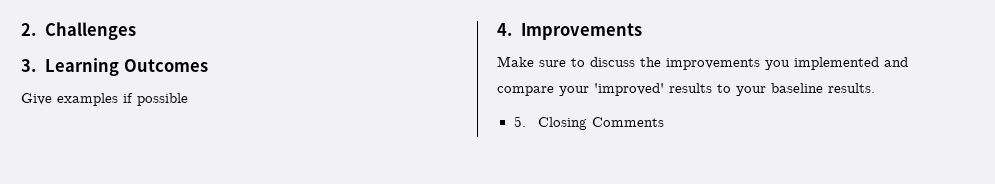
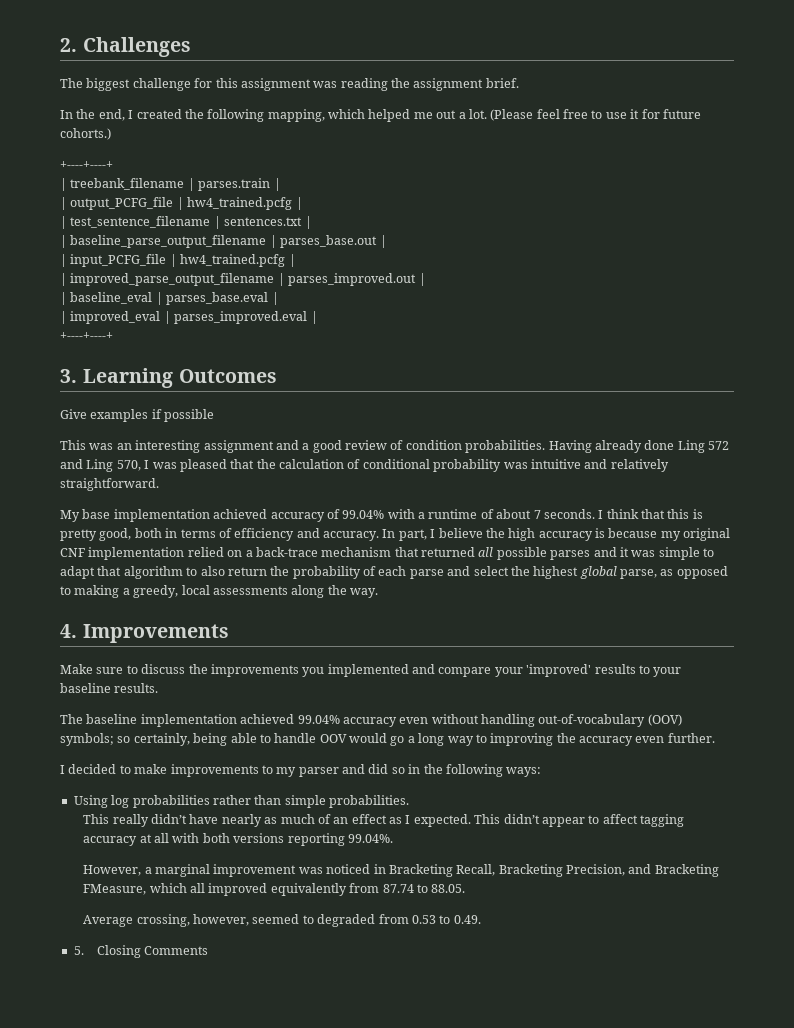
(137, 31) none -> [60,78,519,91] [60,109,701,122] [60,128,111,140] [60,161,113,169] [60,178,281,191] [60,197,303,210] [60,216,312,229] [60,235,387,248] [60,254,296,267] [60,273,426,286] [60,292,279,305] [60,311,318,324] [60,332,113,340] // The biggest challenge for this assignment was reading the assignment brief. // In the end, I created the following mapping, which helped me out a lot. (Please feel free to use it for future cohorts.) // +----+----+ // | treebank_filename | parses.train | // | output_PCFG_file | hw4_trained.pcfg | // | test_sentence_filename | sentences.txt | // | baseline_parse_output_filename | parses_base.out | // | input_PCFG_file | hw4_trained.pcfg | // | improved_parse_output_filename | parses_improved.out | // | baseline_eval | parses_base.eval | // | improved_eval | parses_improved.eval | // +----+----+
(188, 99) none -> [60,440,729,453] [60,459,669,472] [60,478,159,491] [60,509,703,522] [60,528,731,541] [60,547,714,560] [60,566,728,579] [60,585,378,598] // This was an interesting assignment and a good review of condition probabilities. Having already done Ling 572 and Ling 570, I was pleased that the calculation of conditional probability was intuitive and relatively straightforward. // My base implementation achieved accuracy of 99.04% with a runtime of about 7 seconds. I think that this is pretty good, both in terms of efficiency and accuracy. In part, I believe the high accuracy is because my original CNF implementation relied on a back-trace mechanism that returned all possible parses and it was simple to adapt that algorithm to also return the probability of each parse and select the highest global parse, as opposed to making a greedy, local assessments along the way.
(875, 88) none -> [60,714,682,727] [60,733,715,746] [60,764,542,777] [73,795,409,808] [83,814,685,827] [83,833,393,846] [83,864,719,877] [83,883,466,896] [83,914,481,927] // The baseline implementation achieved 99.04% accuracy even without handling out-of-vocabulary (OOV) symbols; so certainly, being able to handle OOV would go a long way to improving the accuracy even further. // I decided to make improvements to my parser and did so in the following ways: // Using log probabilities rather than simple probabilities. // This really didn’t have nearly as much of an effect as I expected. This didn’t appear to affect tagging accuracy at all with both versions reporting 99.04%. // However, a marginal improvement was noticed in Bracketing Recall, Bracketing Precision, and Bracketing FMeasure, which all improved equivalently from 87.74 to 88.05. // Average crossing, however, seemed to degraded from 0.53 to 0.49.

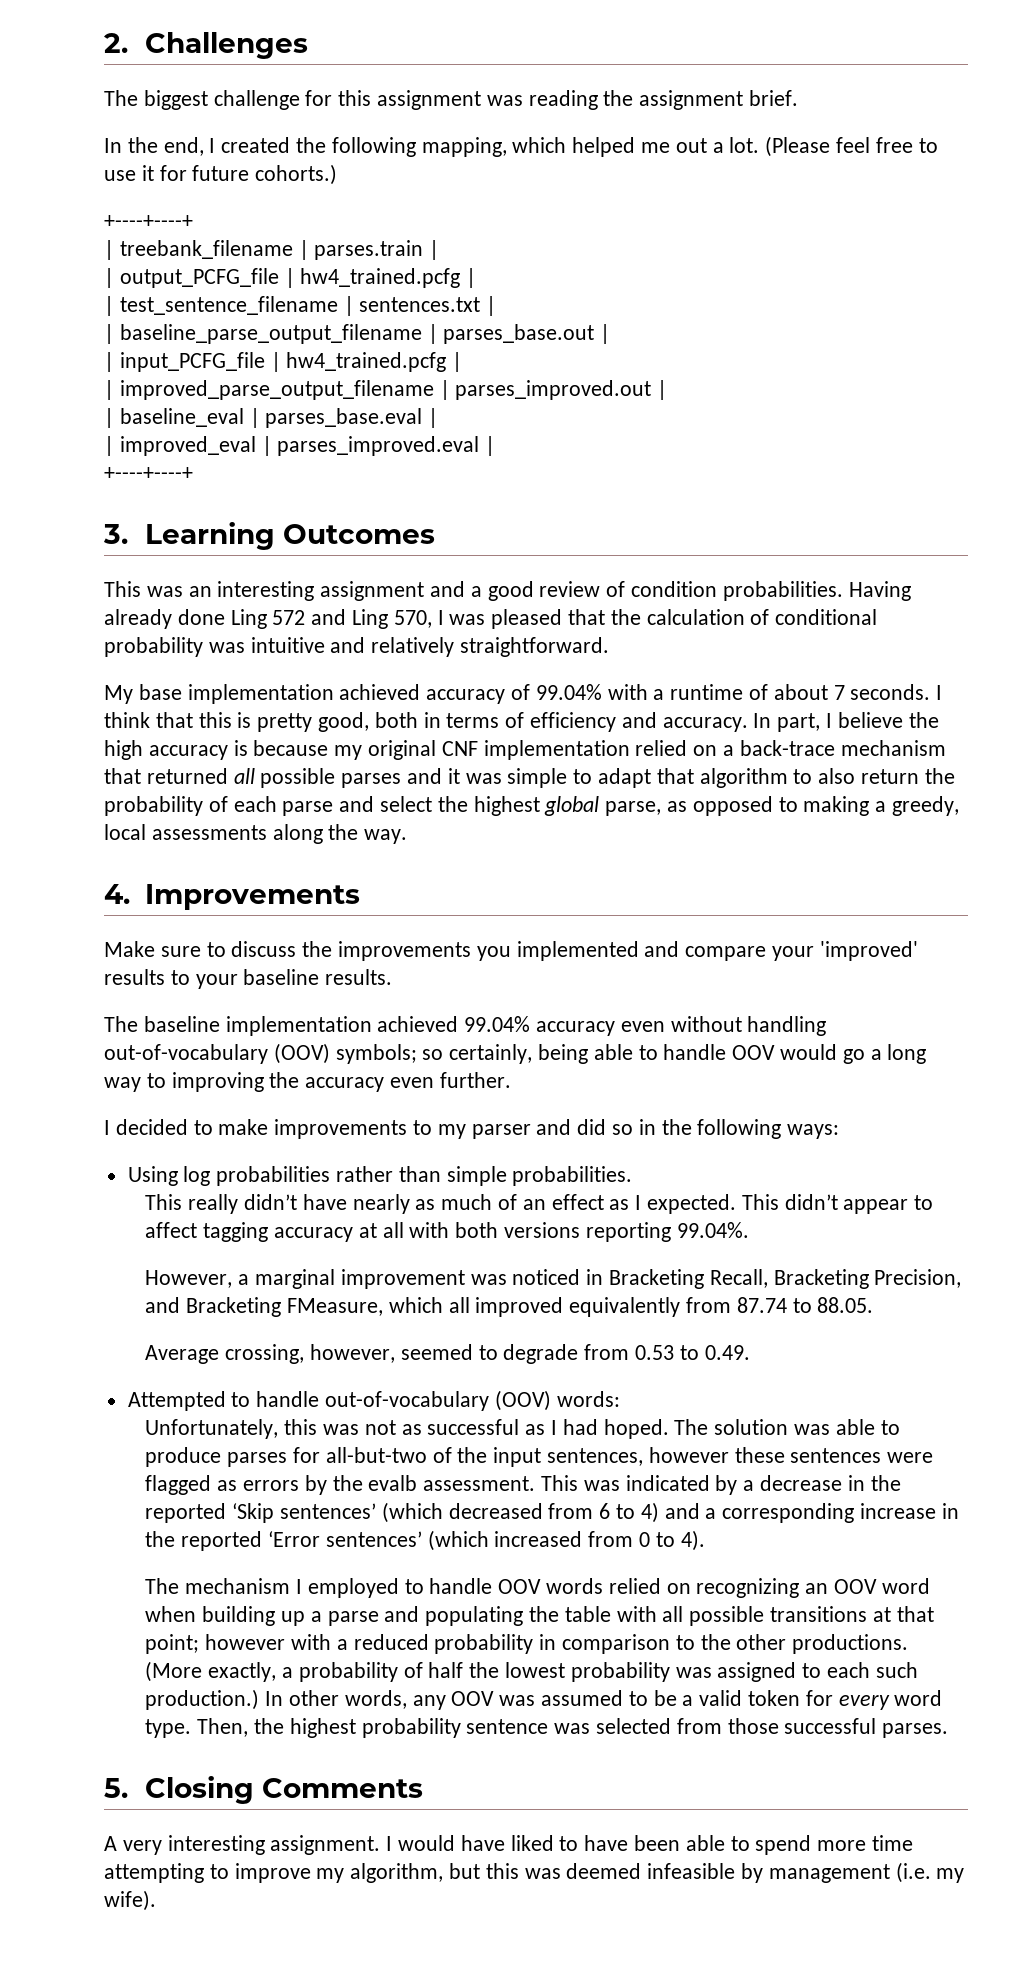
[60,409,215,422] // Give examples if possible -> (436, 534) none
[317,914,376,927] degraded -> [503,1344,579,1364] degrade
[73,945,209,958] 5. Closing Comments -> [127,1390,620,1411] [145,1419,900,1439] [145,1447,934,1467] [145,1475,901,1495] [145,1502,959,1523] [145,1530,705,1551] [145,1578,930,1598] [145,1606,934,1626] [145,1634,909,1654] [145,1661,918,1682] [145,1689,943,1710] [145,1718,949,1738] [104,1776,424,1804] [104,1835,914,1855] [104,1862,965,1883] [104,1890,156,1911] Attempted to handle out-of-vocabulary (OOV) words: // Unfortunately, this was not as successful as I had hoped. The solution was able to produce parses for all-but-two of the input sentences, however these sentences were flagged as errors by the evalb assessment. This was indicated by a decrease in the reported ‘Skip sentences’ (which decreased from 6 to 4) and a corresponding increase in the reported ‘Error sentences’ (which increased from 0 to 4). // The mechanism I employed to handle OOV words relied on recognizing an OOV word when building up a parse and populating the table with all possible transitions at that point; however with a reduced probability in comparison to the other productions. (More exactly, a probability of half the lowest probability was assigned to each such production.) In other words, any OOV was assumed to be a valid token for every word type. Then, the highest probability sentence was selected from those successful parses. // 5. Closing Comments // A very interesting assignment. I would have liked to have been able to spend more time attempting to improve my algorithm, but this was deemed infeasible by management (i.e. my wife).

